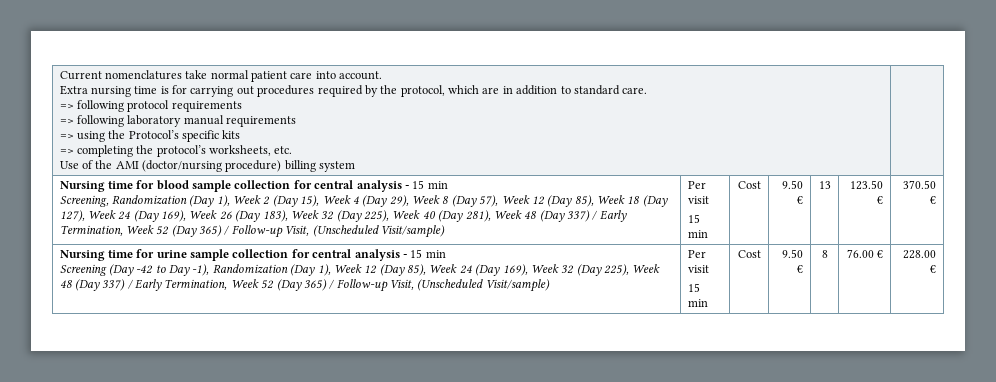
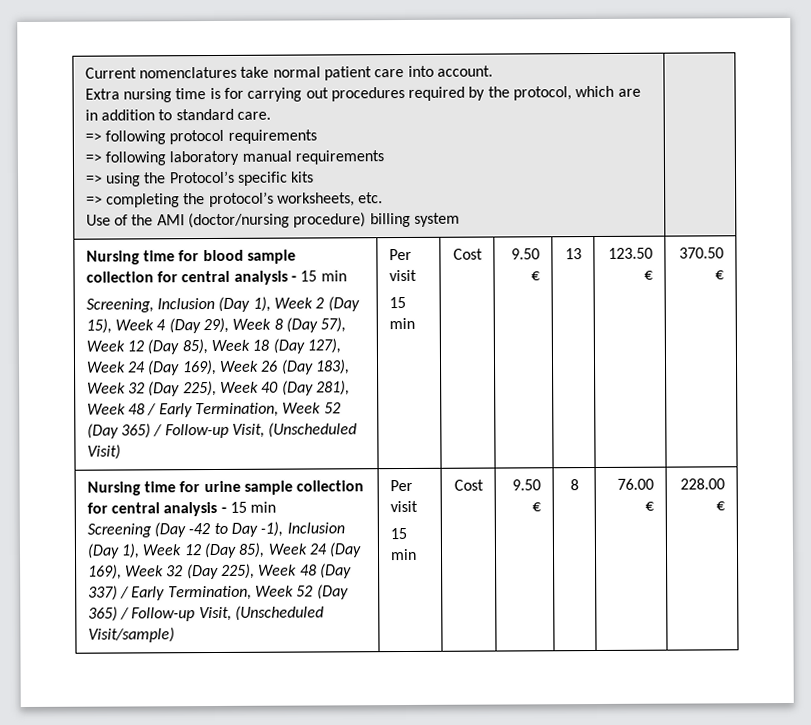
[111,195,187,204] Randomization -> [156,297,215,310] Inclusion
[539,210,591,222] (Day 337) -> (145, 409) none
[380,225,445,238] Visit/sample) -> [86,444,121,460] Visit)
[212,264,288,273] Randomization -> [286,522,345,534] Inclusion

